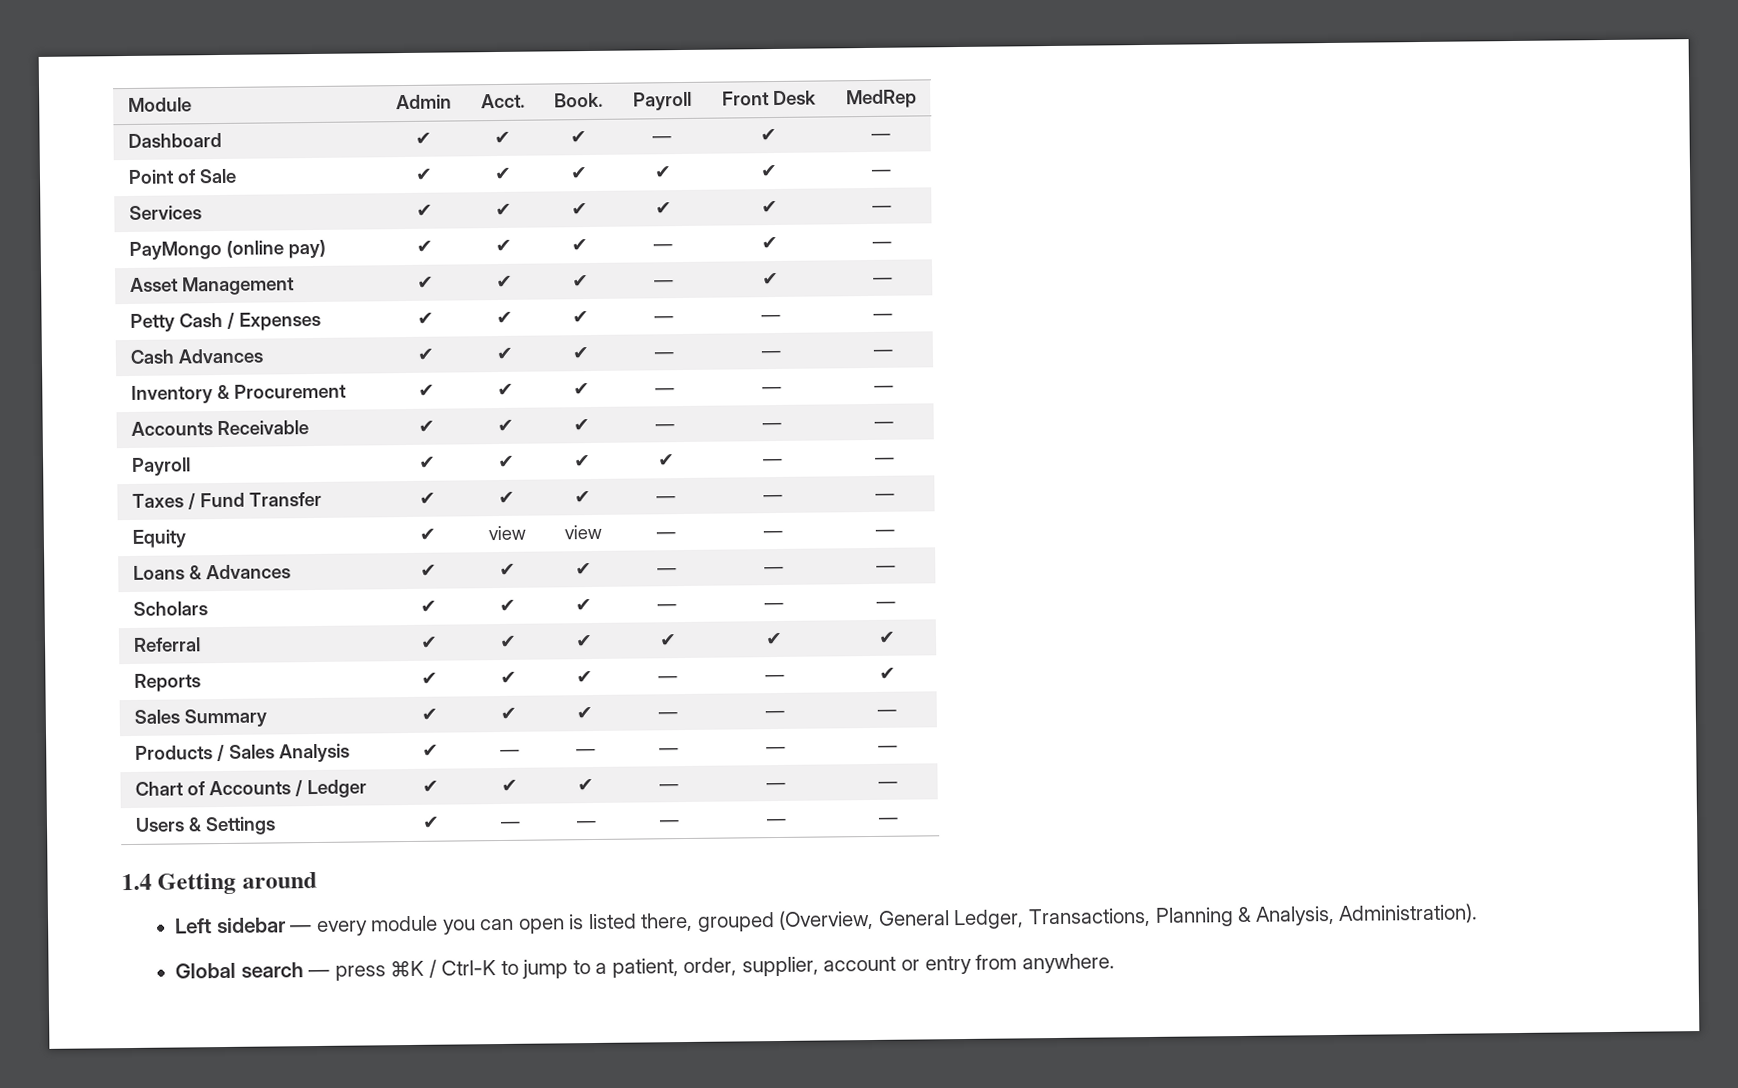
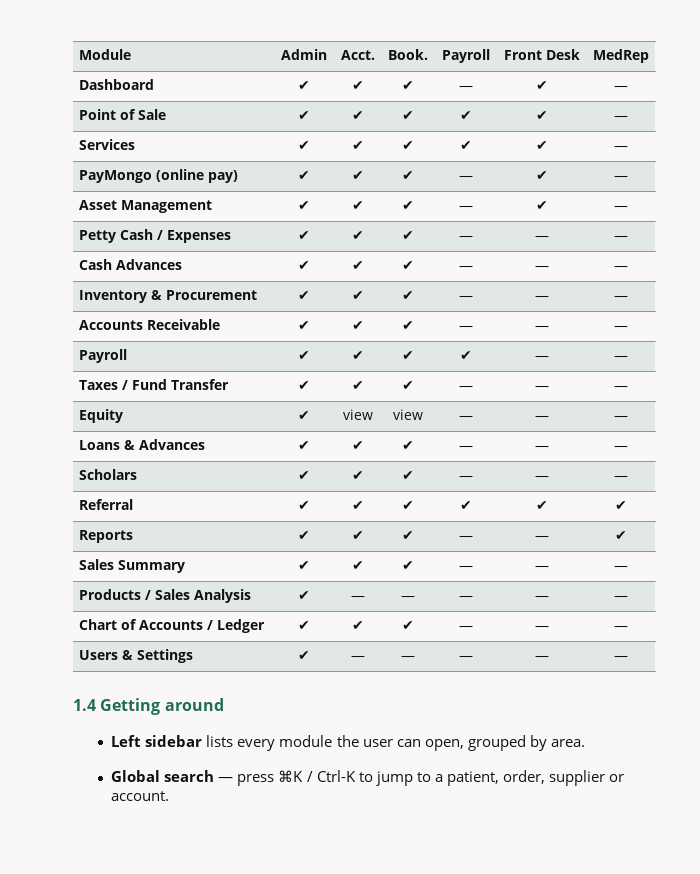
[290,925,313,933] — -> [206,735,234,747] lists
[442,903,1479,935] you can open is listed there, grouped (Overview, General Ledger, Transactions, Planning & Analysis, Administration). -> [336,735,585,751] the user can open, grouped by area.
[741,953,1115,977] supplier, account or entry from anywhere. -> [548,770,624,786] [111,791,170,801] supplier or account.

